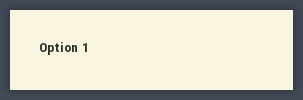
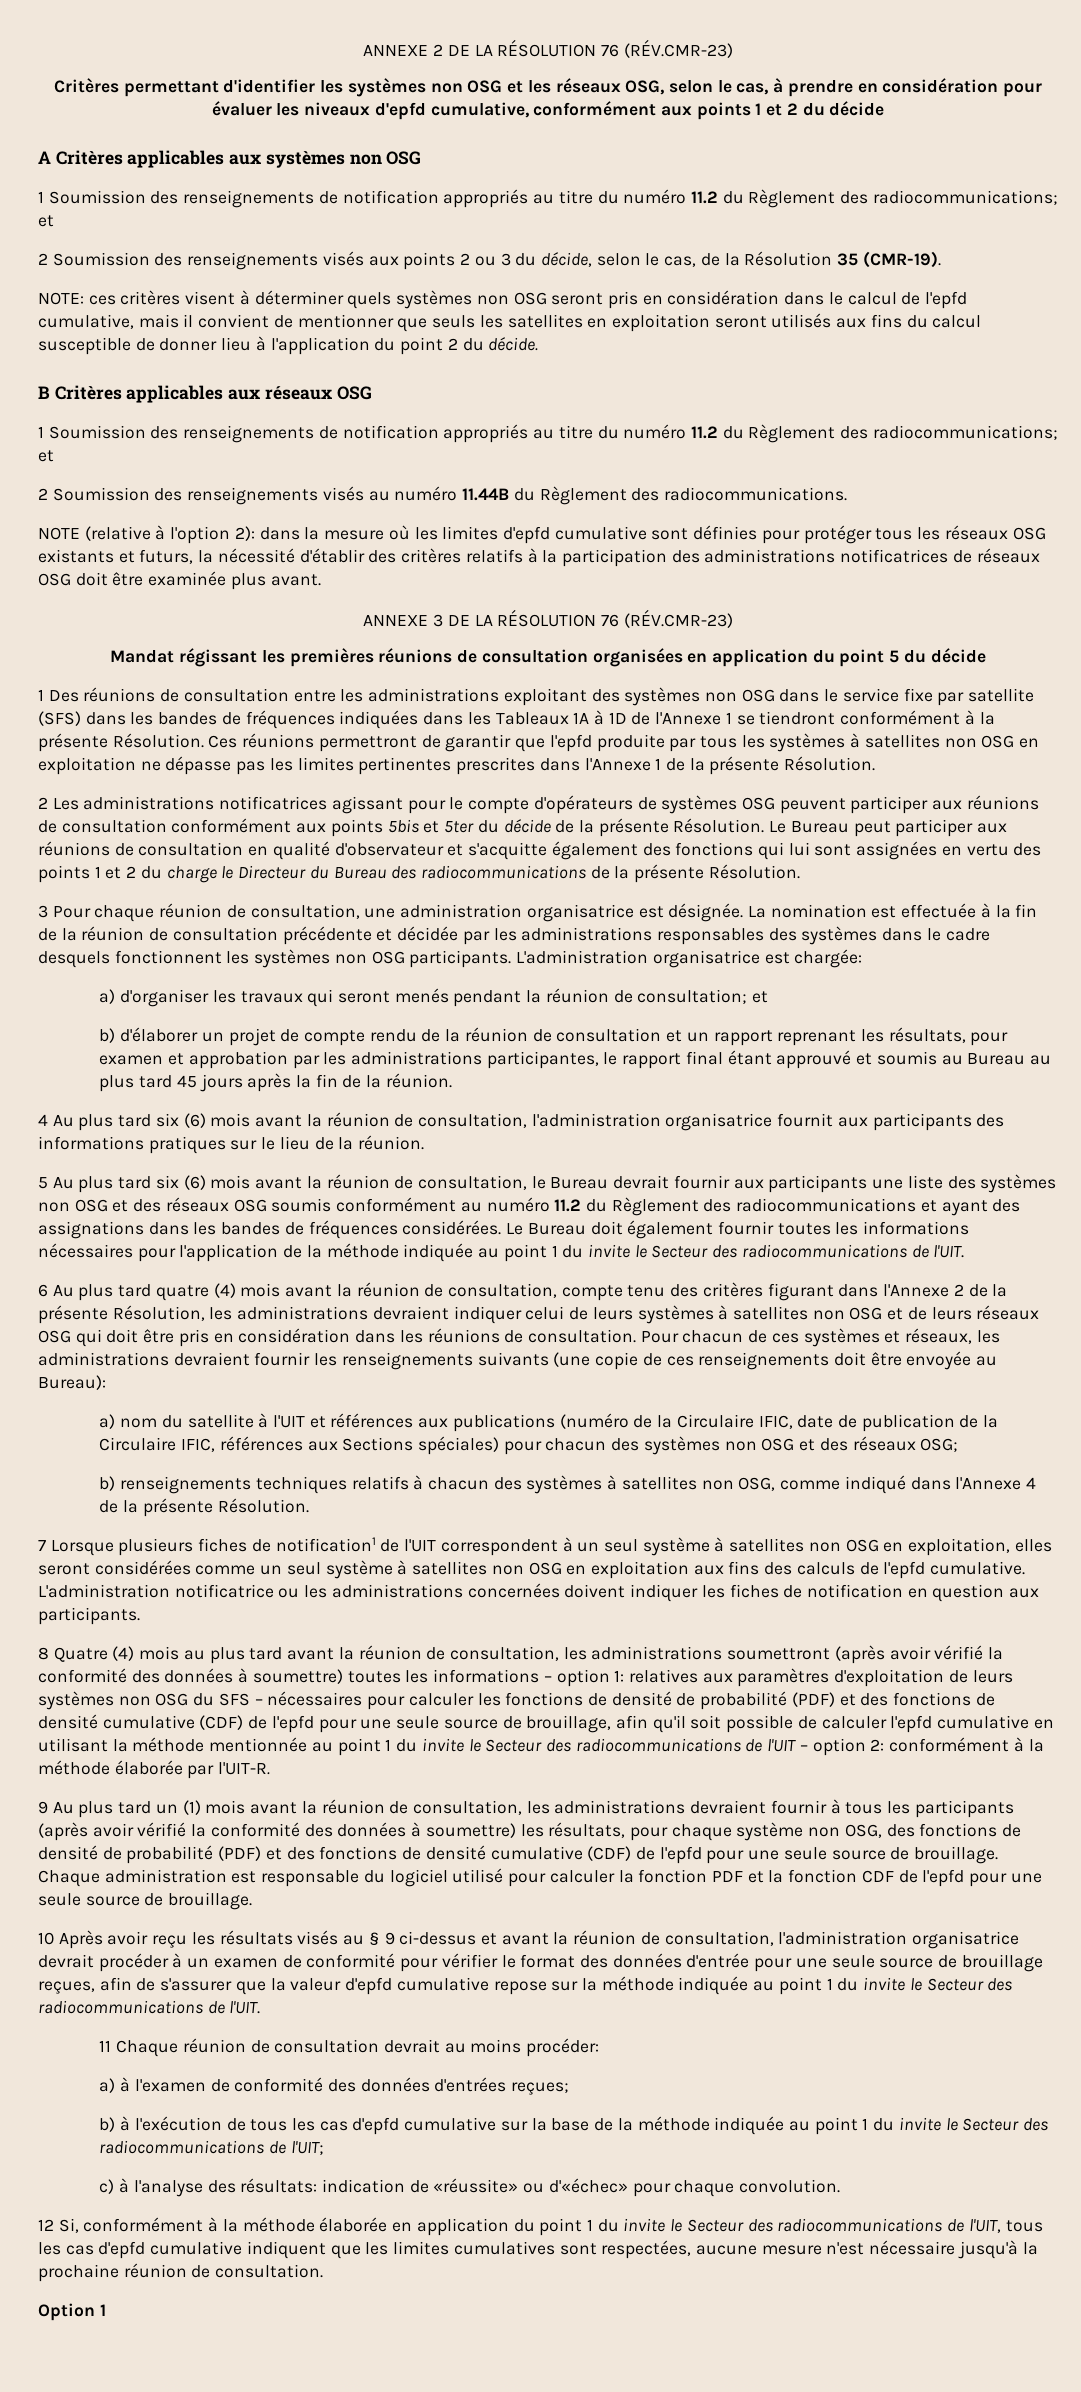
(39, 48) none -> [363,39,733,58] [53,78,1043,97] [211,101,885,120] [38,150,422,168] [38,189,1058,208] [38,215,54,227] [38,251,941,270] [38,290,968,309] [38,313,982,332] [38,336,539,355] [38,385,372,403] [38,424,1058,443] [38,450,54,462] [38,486,847,505] [38,525,1046,544] [38,548,1040,567] [38,571,321,590] [363,609,733,628] [110,648,986,667] [38,687,1035,706] [38,710,995,729] [38,733,1040,752] [38,756,876,775] [38,795,1039,814] [38,818,1008,837] [38,841,1042,860] [38,864,800,883] [38,903,1038,922] [38,926,990,945] [38,949,863,968] [99,988,769,1007] [99,1027,1009,1046] [99,1050,1051,1069] [99,1073,452,1092] [38,1112,1005,1131] [38,1135,425,1154] [38,1174,1057,1193] [38,1197,1021,1216] [38,1220,970,1239] [38,1243,965,1262] [38,1282,1008,1301] [38,1305,1040,1324] [38,1328,1000,1347] [38,1351,998,1370] [38,1375,106,1390] [99,1413,999,1432] [99,1436,959,1455] [99,1475,1036,1494] [99,1498,309,1517] [38,1537,1052,1556] [38,1560,1026,1579] [38,1583,1040,1602] [38,1607,140,1625] [38,1645,1004,1664] [38,1668,1013,1687] [38,1691,995,1710] [38,1714,1054,1733] [38,1737,1044,1756] [38,1760,271,1779] [38,1799,1014,1818] [38,1822,1022,1841] [38,1845,999,1864] [38,1868,1042,1887] [38,1892,253,1910] [38,1930,1020,1949] [38,1953,1043,1972] [38,1976,1013,1995] [38,2000,261,2014] [99,2038,600,2057] [99,2077,570,2095] [99,2116,1049,2135] [99,2140,324,2155] [99,2178,841,2197] [38,2217,1043,2236] [38,2240,1038,2259] [38,2263,324,2282] ANNEXE 2 DE LA RÉSOLUTION 76 (RÉV.CMR-23) // Critères permettant d'identifier les systèmes non OSG et les réseaux OSG, selon le cas, à prendre en considération pour évaluer les niveaux d'epfd cumulative, conformément aux points 1 et 2 du décide // A Critères applicables aux systèmes non OSG // 1 Soumission des renseignements de notification appropriés au titre du numéro 11.2 du Règlement des radiocommunications; et // 2 Soumission des renseignements visés aux points 2 ou 3 du décide, selon le cas, de la Résolution 35 (CMR-19). // NOTE: ces critères visent à déterminer quels systèmes non OSG seront pris en considération dans le calcul de l'epfd cumulative, mais il convient de mentionner que seuls les satellites en exploitation seront utilisés aux fins du calcul susceptible de donner lieu à l'application du point 2 du décide. // B Critères applicables aux réseaux OSG // 1 Soumission des renseignements de notification appropriés au titre du numéro 11.2 du Règlement des radiocommunications; et // 2 Soumission des renseignements visés au numéro 11.44B du Règlement des radiocommunications. // NOTE (relative à l'option 2): dans la mesure où les limites d'epfd cumulative sont définies pour protéger tous les réseaux OSG existants et futurs, la nécessité d'établir des critères relatifs à la participation des administrations notificatrices de réseaux OSG doit être examinée plus avant. // ANNEXE 3 DE LA RÉSOLUTION 76 (RÉV.CMR-23) // Mandat régissant les premières réunions de consultation organisées en application du point 5 du décide // 1 Des réunions de consultation entre les administrations exploitant des systèmes non OSG dans le service fixe par satellite (SFS) dans les bandes de fréquences indiquées dans les Tableaux 1A à 1D de l'Annexe 1 se tiendront conformément à la présente Résolution. Ces réunions permettront de garantir que l'epfd produite par tous les systèmes à satellites non OSG en exploitation ne dépasse pas les limites pertinentes prescrites dans l'Annexe 1 de la présente Résolution. // 2 Les administrations notificatrices agissant pour le compte d'opérateurs de systèmes OSG peuvent participer aux réunions de consultation conformément aux points 5bis et 5ter du décide de la présente Résolution. Le Bureau peut participer aux réunions de consultation en qualité d'observateur et s'acquitte également des fonctions qui lui sont assignées en vertu des points 1 et 2 du charge le Directeur du Bureau des radiocommunications de la présente Résolution. // 3 Pour chaque réunion de consultation, une administration organisatrice est désignée. La nomination est effectuée à la fin de la réunion de consultation précédente et décidée par les administrations responsables des systèmes dans le cadre desquels fonctionnent les systèmes non OSG participants. L'administration organisatrice est chargée: // a) d'organiser les travaux qui seront menés pendant la réunion de consultation; et // b) d'élaborer un projet de compte rendu de la réunion de consultation et un rapport reprenant les résultats, pour examen et approbation par les administrations participantes, le rapport final étant approuvé et soumis au Bureau au plus tard 45 jours après la fin de la réunion. // 4 Au plus tard six (6) mois avant la réunion de consultation, l'administration organisatrice fournit aux participants des informations pratiques sur le lieu de la réunion. // 5 Au plus tard six (6) mois avant la réunion de consultation, le Bureau devrait fournir aux participants une liste des systèmes non OSG et des réseaux OSG soumis conformément au numéro 11.2 du Règlement des radiocommunications et ayant des assignations dans les bandes de fréquences considérées. Le Bureau doit également fournir toutes les informations nécessaires pour l'application de la méthode indiquée au point 1 du invite le Secteur des radiocommunications de l'UIT. // 6 Au plus tard quatre (4) mois avant la réunion de consultation, compte tenu des critères figurant dans l'Annexe 2 de la présente Résolution, les administrations devraient indiquer celui de leurs systèmes à satellites non OSG et de leurs réseaux OSG qui doit être pris en considération dans les réunions de consultation. Pour chacun de ces systèmes et réseaux, les administrations devraient fournir les renseignements suivants (une copie de ces renseignements doit être envoyée au Bureau): // a) nom du satellite à l'UIT et références aux publications (numéro de la Circulaire IFIC, date de publication de la Circulaire IFIC, références aux Sections spéciales) pour chacun des systèmes non OSG et des réseaux OSG; // b) renseignements techniques relatifs à chacun des systèmes à satellites non OSG, comme indiqué dans l'Annexe 4 de la présente Résolution. // 7 Lorsque plusieurs fiches de notification1 de l'UIT correspondent à un seul système à satellites non OSG en exploitation, elles seront considérées comme un seul système à satellites non OSG en exploitation aux fins des calculs de l'epfd cumulative. L'administration notificatrice ou les administrations concernées doivent indiquer les fiches de notification en question aux participants. // 8 Quatre (4) mois au plus tard avant la réunion de consultation, les administrations soumettront (après avoir vérifié la conformité des données à soumettre) toutes les informations – option 1: relatives aux paramètres d'exploitation de leurs systèmes non OSG du SFS – nécessaires pour calculer les fonctions de densité de probabilité (PDF) et des fonctions de densité cumulative (CDF) de l'epfd pour une seule source de brouillage, afin qu'il soit possible de calculer l'epfd cumulative en utilisant la méthode mentionnée au point 1 du invite le Secteur des radiocommunications de l'UIT – option 2: conformément à la méthode élaborée par l'UIT-R. // 9 Au plus tard un (1) mois avant la réunion de consultation, les administrations devraient fournir à tous les participants (après avoir vérifié la conformité des données à soumettre) les résultats, pour chaque système non OSG, des fonctions de densité de probabilité (PDF) et des fonctions de densité cumulative (CDF) de l'epfd pour une seule source de brouillage. Chaque administration est responsable du logiciel utilisé pour calculer la fonction PDF et la fonction CDF de l'epfd pour une seule source de brouillage. // 10 Après avoir reçu les résultats visés au § 9 ci-dessus et avant la réunion de consultation, l'administration organisatrice devrait procéder à un examen de conformité pour vérifier le format des données d'entrée pour une seule source de brouillage reçues, afin de s'assurer que la valeur d'epfd cumulative repose sur la méthode indiquée au point 1 du invite le Secteur des radiocommunications de l'UIT. // 11 Chaque réunion de consultation devrait au moins procéder: // a) à l'examen de conformité des données d'entrées reçues; // b) à l'exécution de tous les cas d'epfd cumulative sur la base de la méthode indiquée au point 1 du invite le Secteur des radiocommunications de l'UIT; // c) à l'analyse des résultats: indication de «réussite» ou d'«échec» pour chaque convolution. // 12 Si, conformément à la méthode élaborée en application du point 1 du invite le Secteur des radiocommunications de l'UIT, tous les cas d'epfd cumulative indiquent que les limites cumulatives sont respectées, aucune mesure n'est nécessaire jusqu'à la prochaine réunion de consultation. //

